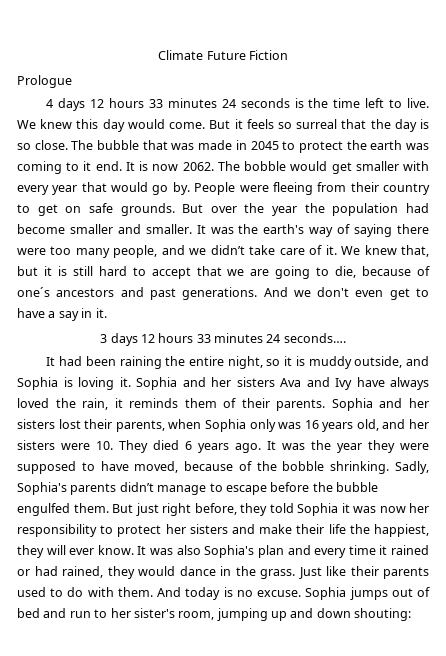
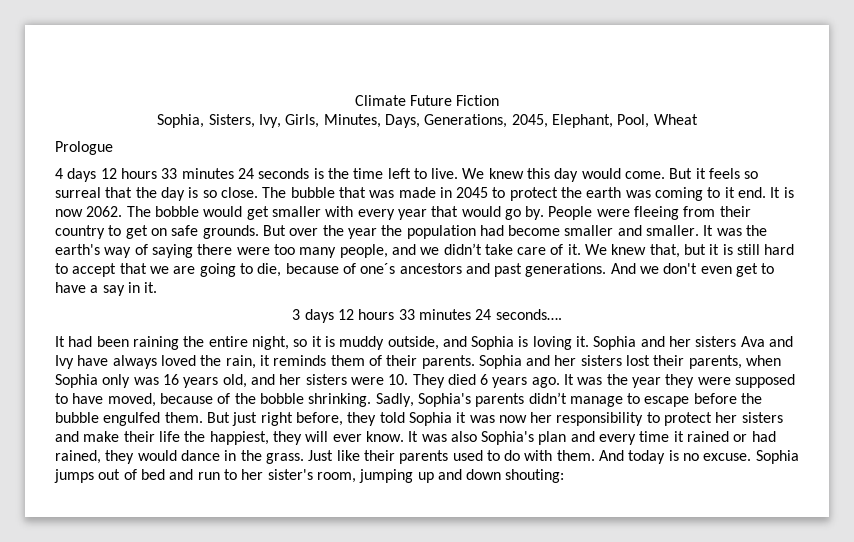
(288, 55) none -> [157,114,698,128] // Sophia, Sisters, Ivy, Girls, Minutes, Days, Generations, 2045, Elephant, Pool, Wheat

